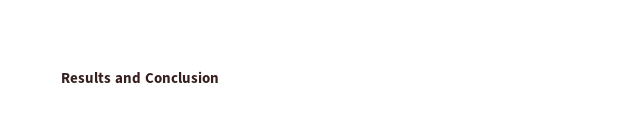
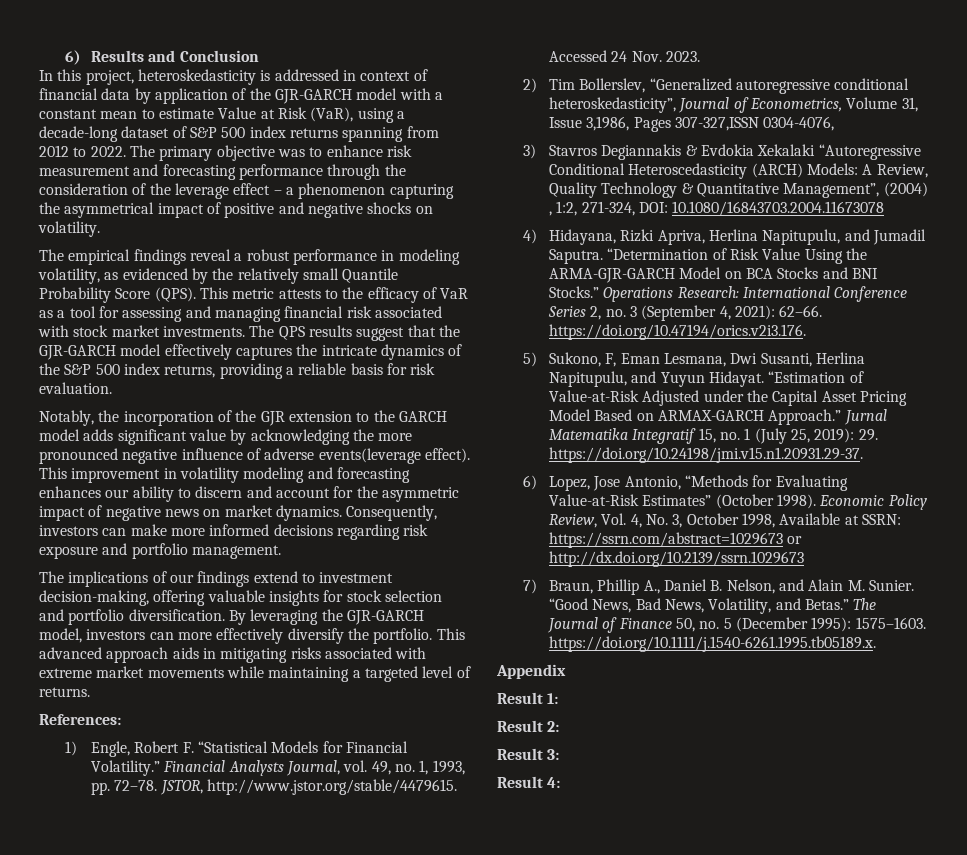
(60, 77) none -> [65,50,82,65] 6)
(219, 77) none -> [39,69,428,85] [39,88,443,104] [39,107,405,123] [39,126,439,142] [39,145,412,161] [39,164,406,180] [39,183,454,199] [39,202,433,218] [38,221,100,237] [39,249,460,265] [38,268,399,284] [39,287,469,303] [39,306,442,322] [38,325,460,341] [39,344,463,360] [39,363,436,379] [39,382,112,394] [39,410,447,426] [39,429,413,445] [39,448,470,464] [39,467,410,483] [39,486,459,502] [39,505,438,521] [39,524,429,540] [39,543,281,559] [39,571,394,587] [39,590,442,606] [39,609,424,625] [39,628,465,644] [39,647,427,663] [39,666,471,682] [39,687,90,697] [39,714,121,725] [65,741,408,757] [91,760,465,776] [91,779,457,795] [549,50,700,62] [523,78,910,94] [549,97,918,113] [549,116,835,132] [523,144,921,160] [549,163,928,179] [549,182,928,198] [549,201,885,216] [523,229,926,245] [549,248,867,264] [549,267,878,283] [549,286,908,302] [548,305,823,321] [549,324,807,340] [523,352,865,367] [549,371,864,387] [549,390,907,406] [549,409,887,425] [549,428,878,444] [549,447,864,463] [523,475,848,491] [549,494,927,510] [549,513,901,528] [549,532,803,548] [549,551,805,567] [523,579,914,595] [549,598,877,614] [547,617,926,633] [549,636,877,652] [496,664,566,679] [497,692,559,704] [497,720,560,732] [497,748,560,760] [497,776,561,788] // In this project, heteroskedasticity is addressed in context of financial data by application of the GJR-GARCH model with a constant mean to estimate Value at Risk (VaR), using a decade-long dataset of S&P 500 index returns spanning from 2012 to 2022. The primary objective was to enhance risk measurement and forecasting performance through the consideration of the leverage effect – a phenomenon capturing the asymmetrical impact of positive and negative shocks on volatility. // The empirical findings reveal a robust performance in modeling volatility, as evidenced by the relatively small Quantile Probability Score (QPS). This metric attests to the efficacy of VaR as a tool for assessing and managing financial risk associated with stock market investments. The QPS results suggest that the GJR-GARCH model effectively captures the intricate dynamics of the S&P 500 index returns, providing a reliable basis for risk evaluation. // Notably, the incorporation of the GJR extension to the GARCH model adds significant value by acknowledging the more pronounced negative influence of adverse events(leverage effect). This improvement in volatility modeling and forecasting enhances our ability to discern and account for the asymmetric impact of negative news on market dynamics. Consequently, investors can make more informed decisions regarding risk exposure and portfolio management. // The implications of our findings extend to investment decision-making, offering valuable insights for stock selection and portfolio diversification. By leveraging the GJR-GARCH model, investors can more effectively diversify the portfolio. This advanced approach aids in mitigating risks associated with extreme market movements while maintaining a targeted level of returns. // References: // 1) Engle, Robert F. “Statistical Models for Financial Volatility.” Financial Analysts Journal, vol. 49, no. 1, 1993, pp. 72–78. JSTOR, http://www.jstor.org/stable/4479615. Accessed 24 Nov. 2023. // 2) Tim Bollerslev, “Generalized autoregressive conditional heteroskedasticity”, Journal of Econometrics, Volume 31, Issue 3,1986, Pages 307-327,ISSN 0304-4076, // 3) Stavros Degiannakis & Evdokia Xekalaki “Autoregressive Conditional Heteroscedasticity (ARCH) Models: A Review, Quality Technology & Quantitative Management”, (2004) , 1:2, 271-324, DOI: 10.1080/16843703.2004.11673078 // 4) Hidayana, Rizki Apriva, Herlina Napitupulu, and Jumadil Saputra. “Determination of Risk Value Using the ARMA-GJR-GARCH Model on BCA Stocks and BNI Stocks.” Operations Research: International Conference Series 2, no. 3 (September 4, 2021): 62–66. https://doi.org/10.47194/orics.v2i3.176. // 5) Sukono, F, Eman Lesmana, Dwi Susanti, Herlina Napitupulu, and Yuyun Hidayat. “Estimation of Value-at-Risk Adjusted under the Capital Asset Pricing Model Based on ARMAX-GARCH Approach.” Jurnal Matematika Integratif 15, no. 1 (July 25, 2019): 29. https://doi.org/10.24198/jmi.v15.n1.20931.29-37. // 6) Lopez, Jose Antonio, “Methods for Evaluating Value-at-Risk Estimates” (October 1998). Economic Policy Review, Vol. 4, No. 3, October 1998, Available at SSRN: https://ssrn.com/abstract=1029673 or http://dx.doi.org/10.2139/ssrn.1029673 // 7) Braun, Phillip A., Daniel B. Nelson, and Alain M. Sunier. “Good News, Bad News, Volatility, and Betas.” The Journal of Finance 50, no. 5 (December 1995): 1575–1603. https://doi.org/10.1111/j.1540-6261.1995.tb05189.x. // Appendix // Result 1: // Result 2: // Result 3: // Result 4:

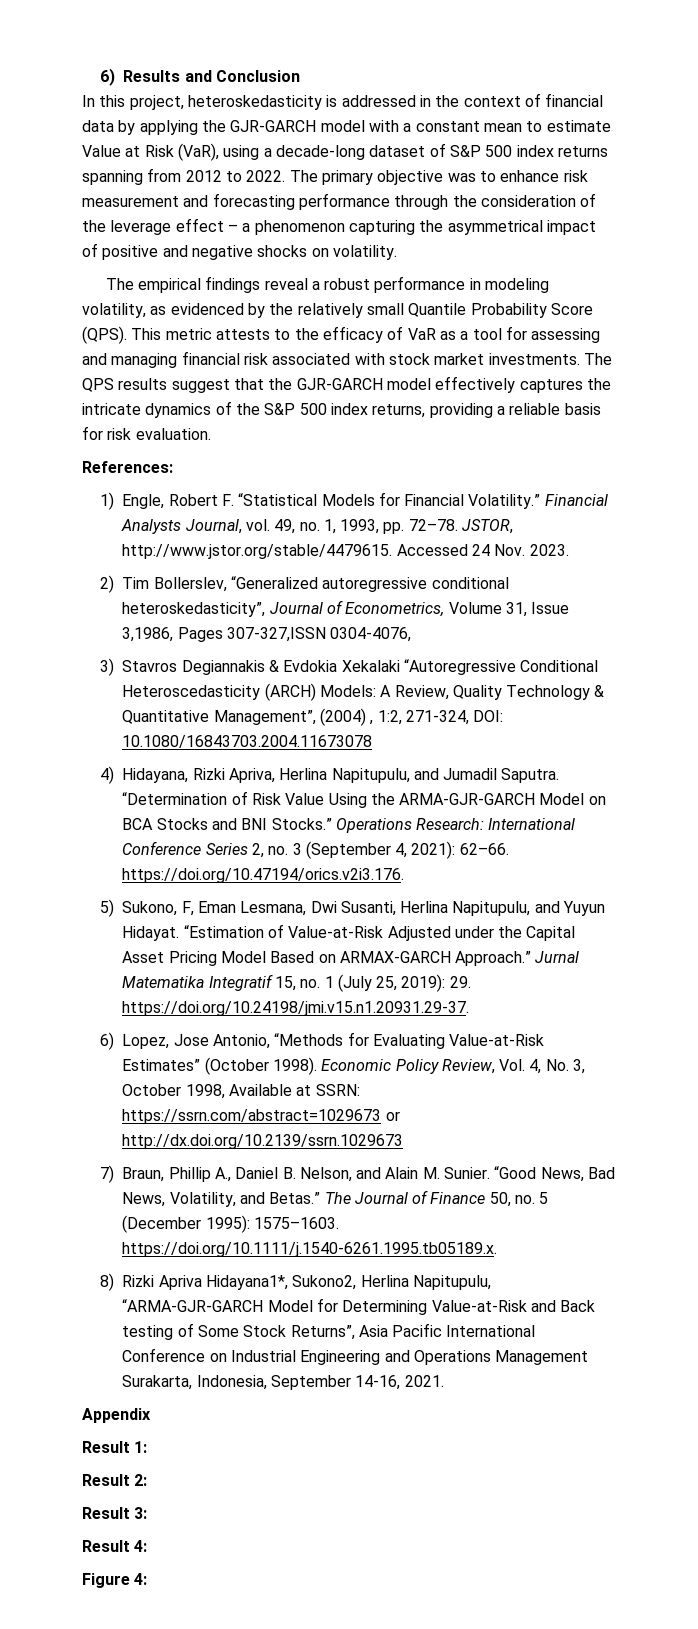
(356, 75) none -> [435,95,460,107] the
[154,88,247,104] application of -> [139,120,198,135] applying
[39,410,447,426] [39,429,413,445] [39,448,470,464] [39,467,410,483] [39,486,459,502] [39,505,438,521] [39,524,429,540] [39,543,281,559] [39,571,394,587] [39,590,442,606] [39,609,424,625] [39,628,465,644] [39,647,427,663] [39,666,471,682] [39,687,90,697] // Notably, the incorporation of the GJR extension to the GARCH model adds significant value by acknowledging the more pronounced negative influence of adverse events(leverage effect). This improvement in volatility modeling and forecasting enhances our ability to discern and account for the asymmetric impact of negative news on market dynamics. Consequently, investors can make more informed decisions regarding risk exposure and portfolio management. // The implications of our findings extend to investment decision-making, offering valuable insights for stock selection and portfolio diversification. By leveraging the GJR-GARCH model, investors can more effectively diversify the portfolio. This advanced approach aids in mitigating risks associated with extreme market movements while maintaining a targeted level of returns. -> (211, 434) none
(877, 644) none -> [100,1273,491,1291] [122,1298,596,1315] [122,1323,536,1340] [122,1348,589,1365] [122,1375,444,1390] // 8) Rizki Apriva Hidayana1*, Sukono2, Herlina Napitupulu, “ARMA-GJR-GARCH Model for Determining Value-at-Risk and Back testing of Some Stock Returns”, Asia Pacific International Conference on Industrial Engineering and Operations Management Surakarta, Indonesia, September 14-16, 2021.
(561, 782) none -> [82,1573,148,1588] // Figure 4:

